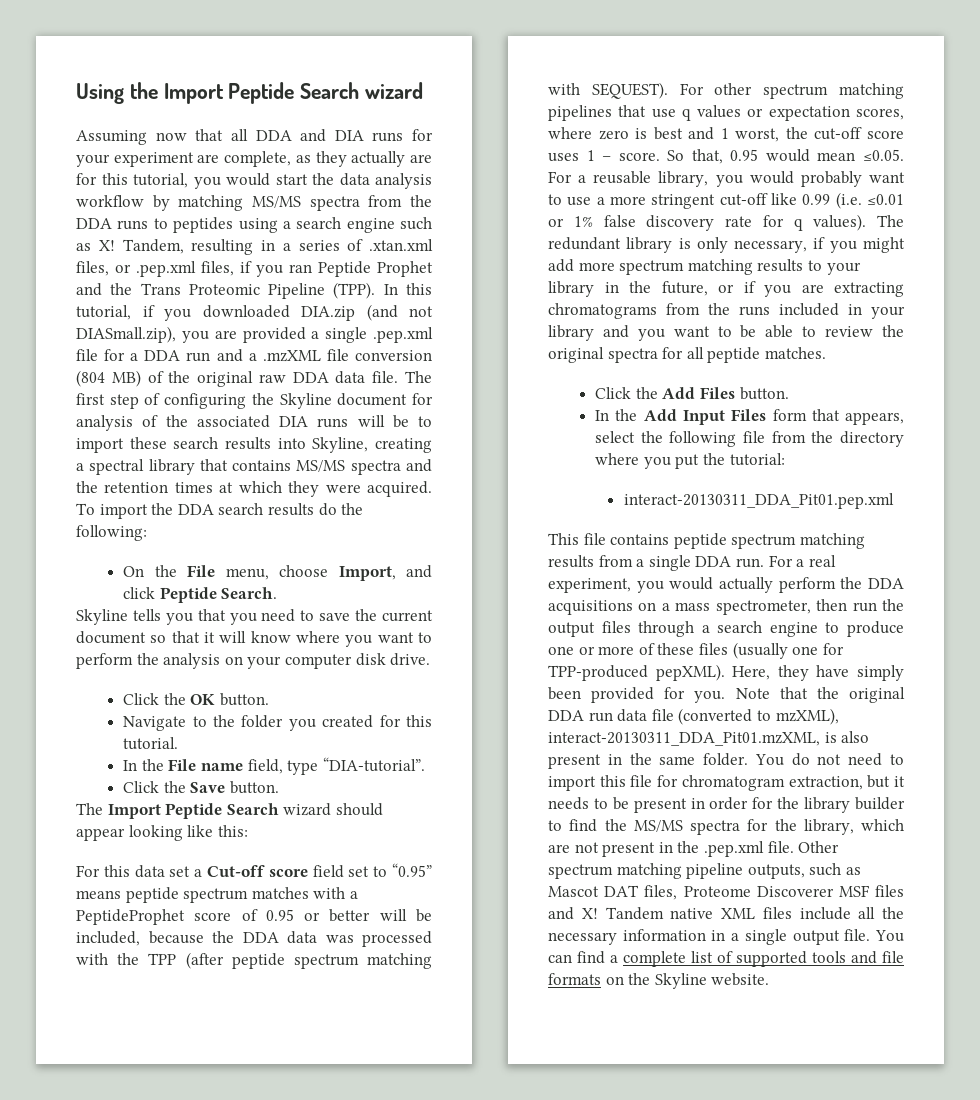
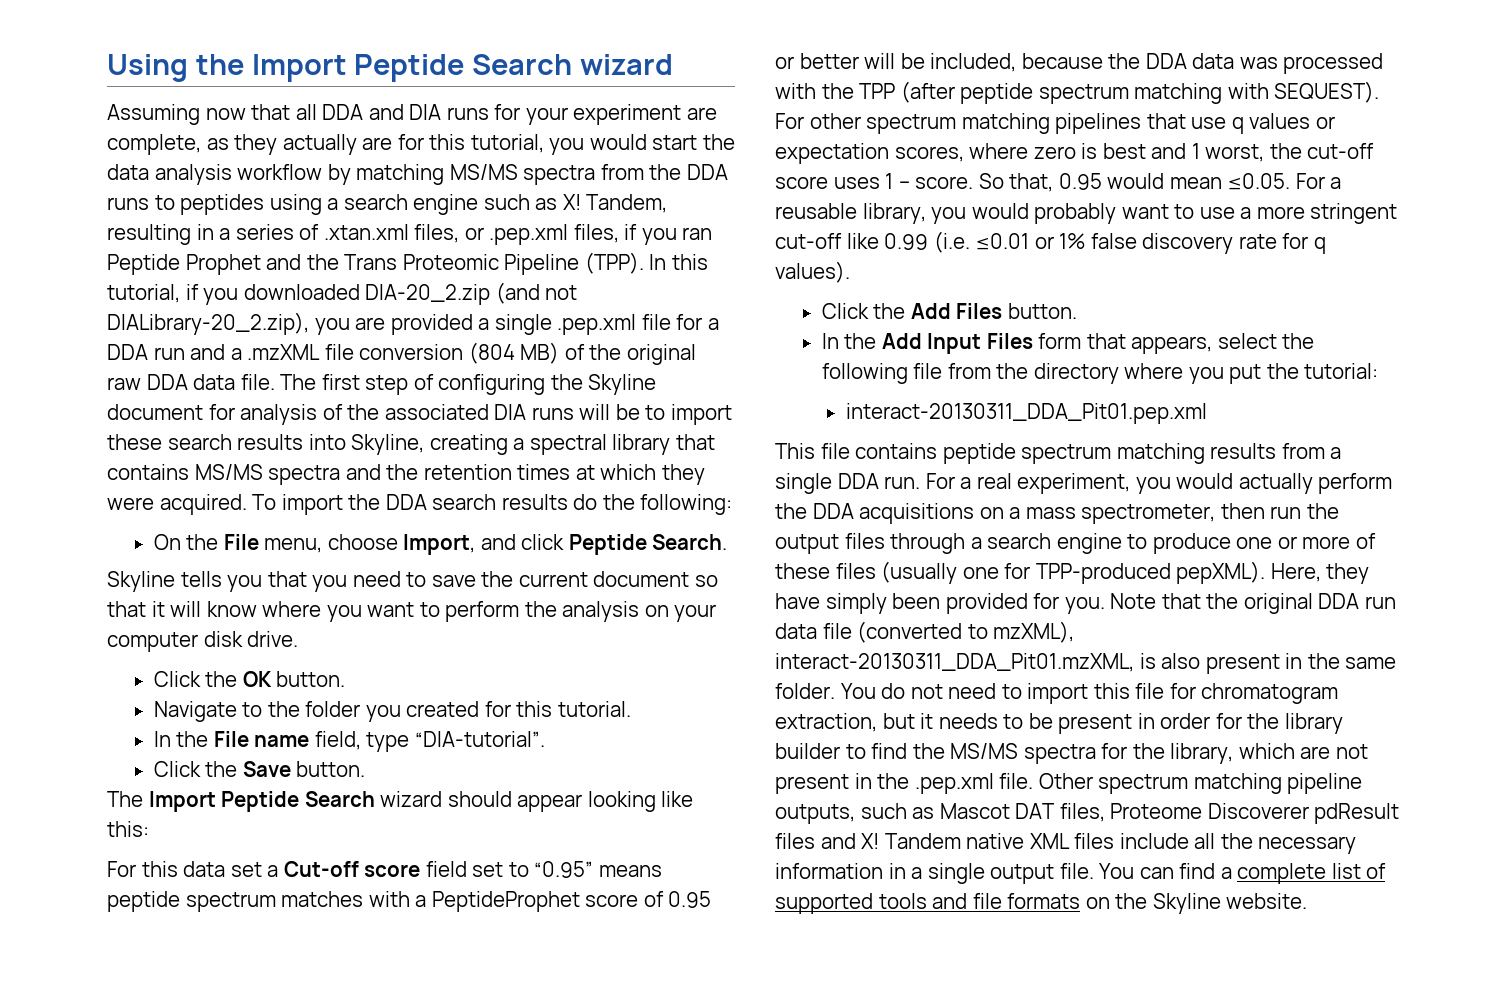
[301,306,355,321] DIA.zip -> [365,284,491,305] DIA-20_2.zip
[76,326,176,343] DIASmall.zip), -> [107,312,309,335] DIALibrary-20_2.zip),
[877,215,904,227] [548,237,905,253] [548,259,861,275] [548,281,904,297] [548,303,905,319] [548,325,904,341] [548,347,826,363] The redundant library is only necessary, if you might add more spectrum matching results to your library in the future, or if you are extracting chromatograms from the runs included in your library and you want to be able to review the original spectra for all peptide matches. -> (850, 272) none
[838,885,870,897] MSF -> [1314,803,1400,824] pdResult

